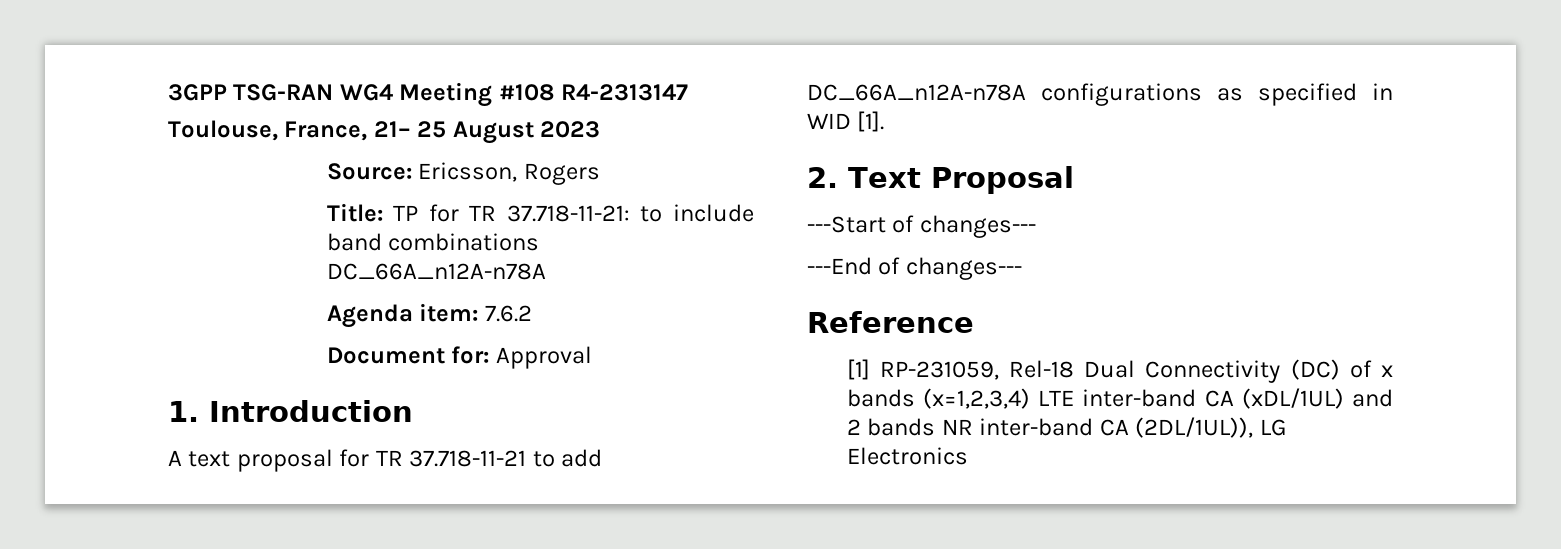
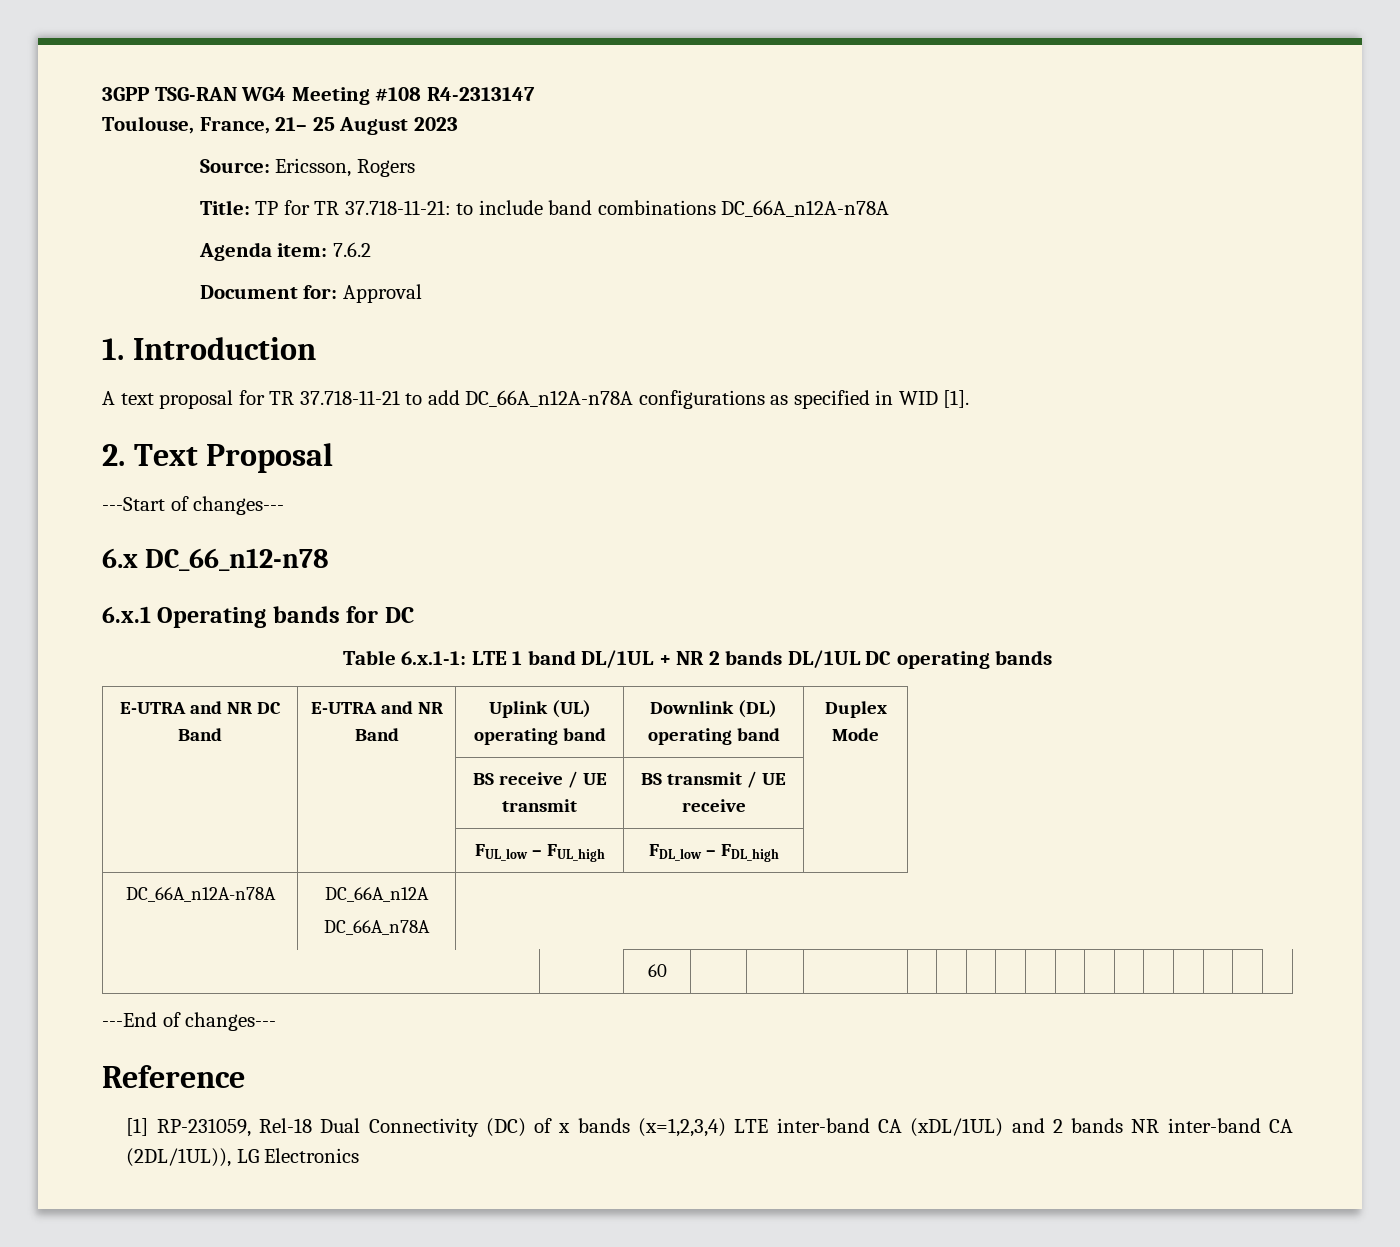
(1036, 226) none -> [102,548,330,571] [102,606,414,628] [342,650,1053,669] [120,701,281,714] [178,728,222,741] [310,701,443,714] [354,728,399,741] [488,700,591,718] [473,728,606,745] [650,700,777,718] [647,728,780,745] [824,701,887,718] [832,728,879,741] [472,771,607,788] [502,799,577,812] [641,771,786,788] [681,799,746,812] [474,844,605,862] [648,844,779,862] [125,887,276,902] [325,887,429,902] [324,920,430,935] [647,964,667,977] // 6.x DC_66_n12-n78 // 6.x.1 Operating bands for DC // Table 6.x.1-1: LTE 1 band DL/1UL + NR 2 bands DL/1UL DC operating bands // E-UTRA and NR DC Band | E-UTRA and NR Band | Uplink (UL) operating band | Downlink (DL) operating band | Duplex Mode // | | BS receive / UE transmit | BS transmit / UE receive | // | | FUL_low – FUL_high | FDL_low – FDL_high | // DC_66A_n12A-n78A | DC_66A_n12A // DC_66A_n78A // | | 60 | | | | | | | | | | | | | | | |

